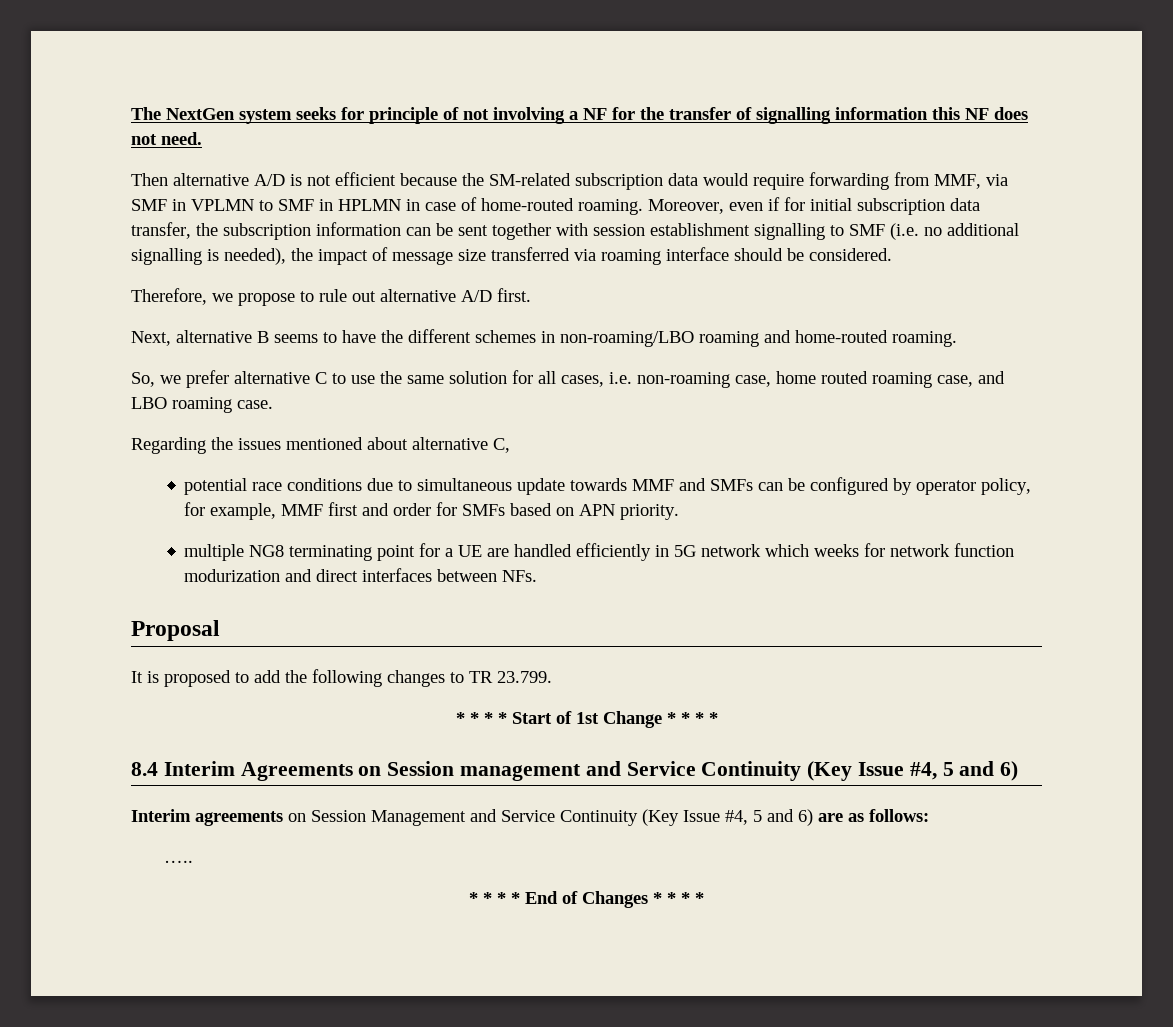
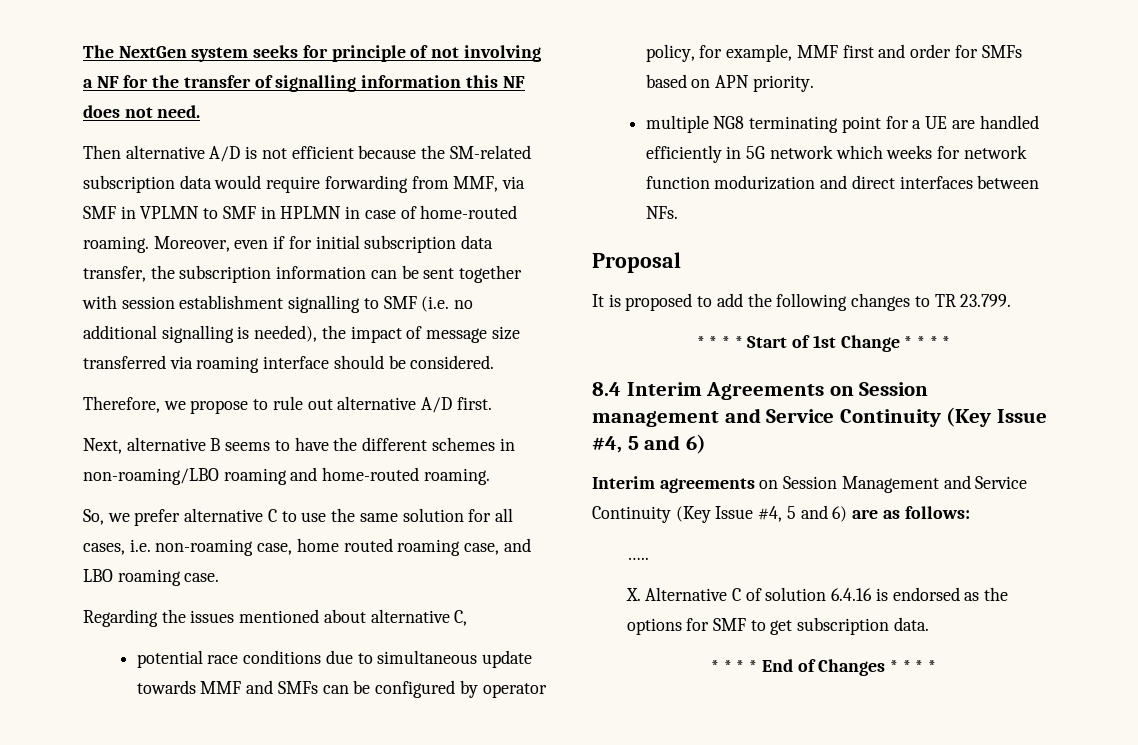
(194, 861) none -> [625,587,1009,601] [626,617,929,635] // X. Alternative C of solution 6.4.16 is endorsed as the options for SMF to get subscription data.

